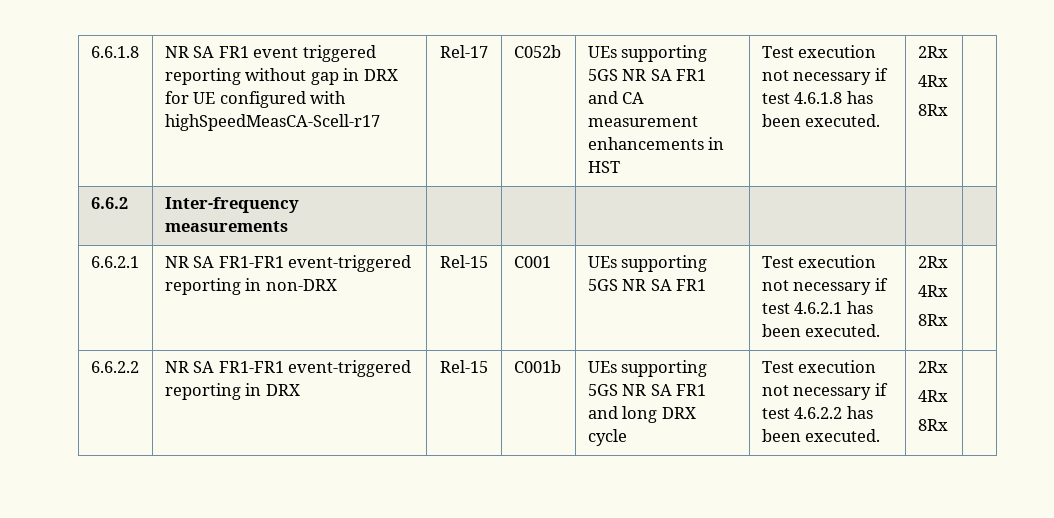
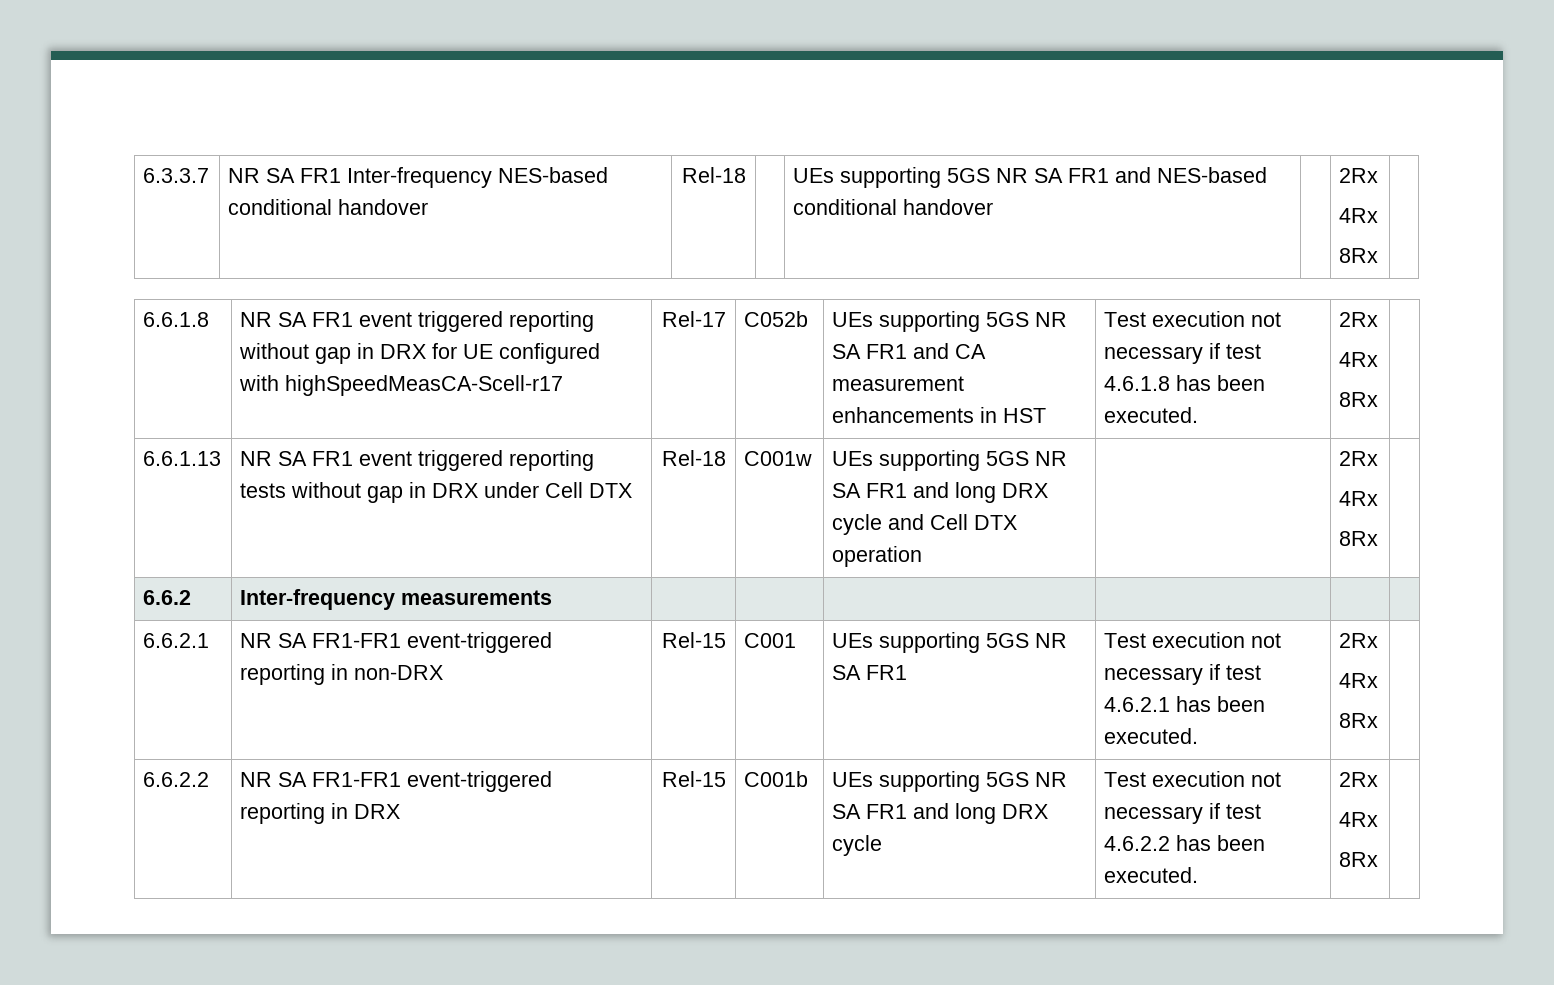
(90, 52) none -> [143,168,210,183] [228,167,609,188] [228,199,429,215] [681,167,746,183] [793,167,1268,188] [793,199,994,215] [1339,168,1379,183] [1339,208,1379,223] [1339,248,1379,263] 6.3.3.7 | NR SA FR1 Inter-frequency NES-based conditional handover | Rel-18 | | UEs supporting 5GS NR SA FR1 and NES-based conditional handover | | 2Rx // 4Rx // 8Rx | //
(948, 110) none -> [143,451,222,466] [240,450,595,471] [240,482,633,503] [661,450,726,466] [744,451,813,466] [832,450,1068,471] [832,482,1049,503] [832,514,1018,535] [832,546,923,567] [1339,451,1379,466] [1339,491,1379,506] [1339,531,1379,546] // 6.6.1.13 | NR SA FR1 event triggered reporting tests without gap in DRX under Cell DTX | Rel-18 | C001w | UEs supporting 5GS NR SA FR1 and long DRX cycle and Cell DTX operation | | 2Rx // 4Rx // 8Rx |

